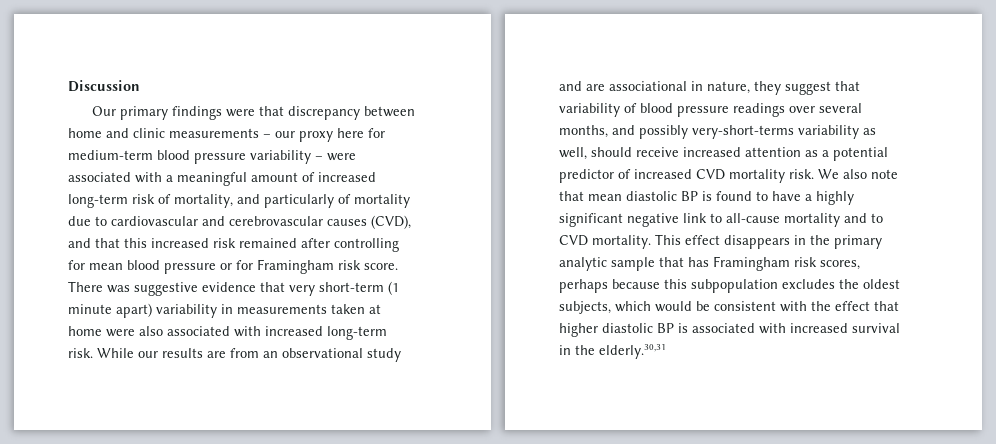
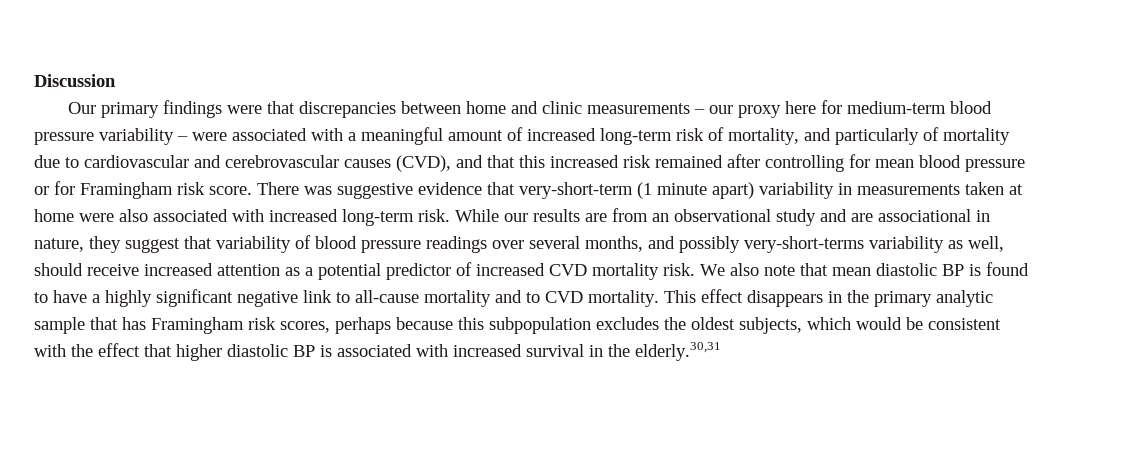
[287,106,360,120] discrepancy -> [299,101,397,118] discrepancies
[289,282,384,296] very short-term -> [519,182,633,199] very-short-term

